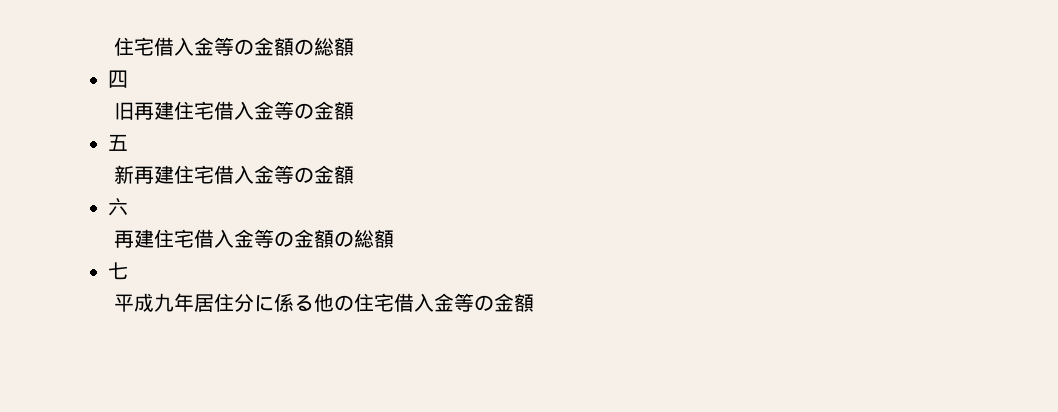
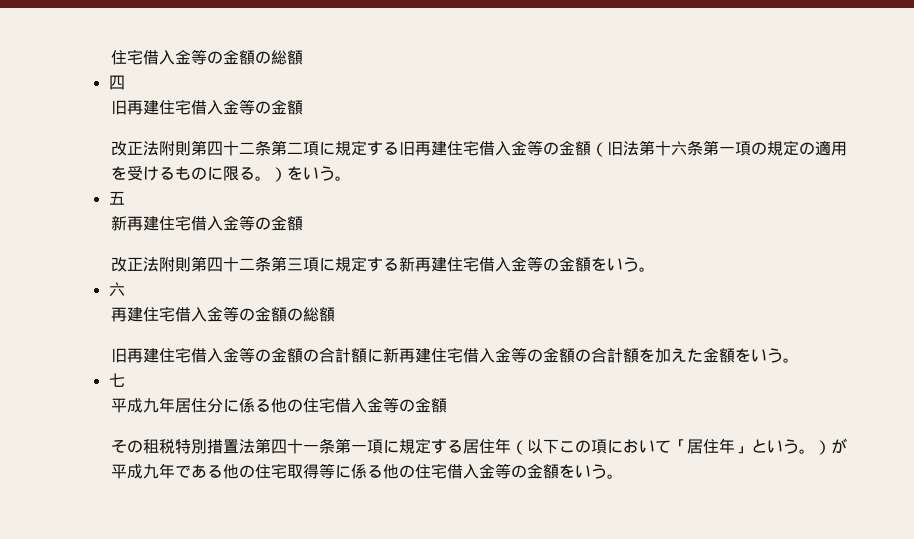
(355, 110) none -> [110,140,847,157] [110,166,351,182] // 改正法附則第四十二条第二項に規定する旧再建住宅借入金等の金額（旧法第十六条第一項の規定の適用を受けるものに限る。）をいう。
(355, 174) none -> [110,256,655,272] // 改正法附則第四十二条第三項に規定する新再建住宅借入金等の金額をいう。
(395, 238) none -> [110,347,799,363] // 旧再建住宅借入金等の金額の合計額に新再建住宅借入金等の金額の合計額を加えた金額をいう。
(535, 302) none -> [110,438,847,455] [110,463,623,479] // その租税特別措置法第四十一条第一項に規定する居住年（以下この項において「居住年」という。）が平成九年である他の住宅取得等に係る他の住宅借入金等の金額をいう。

